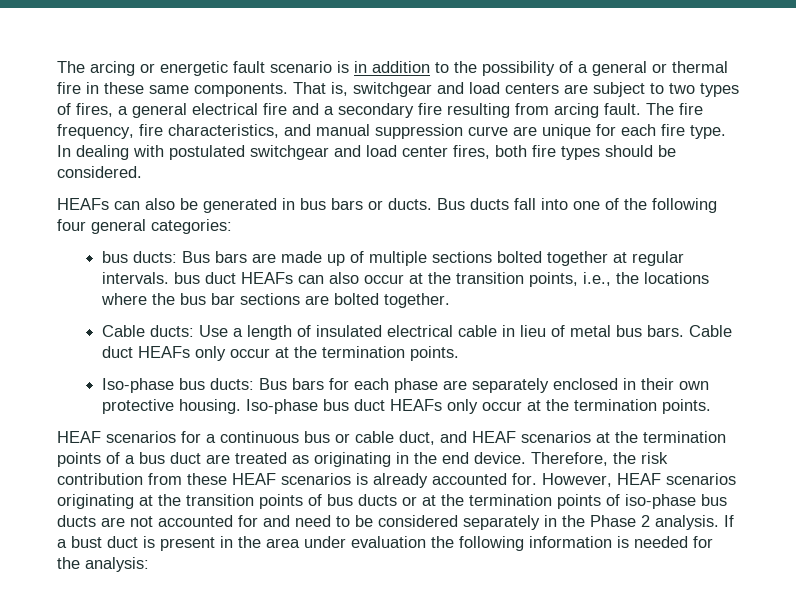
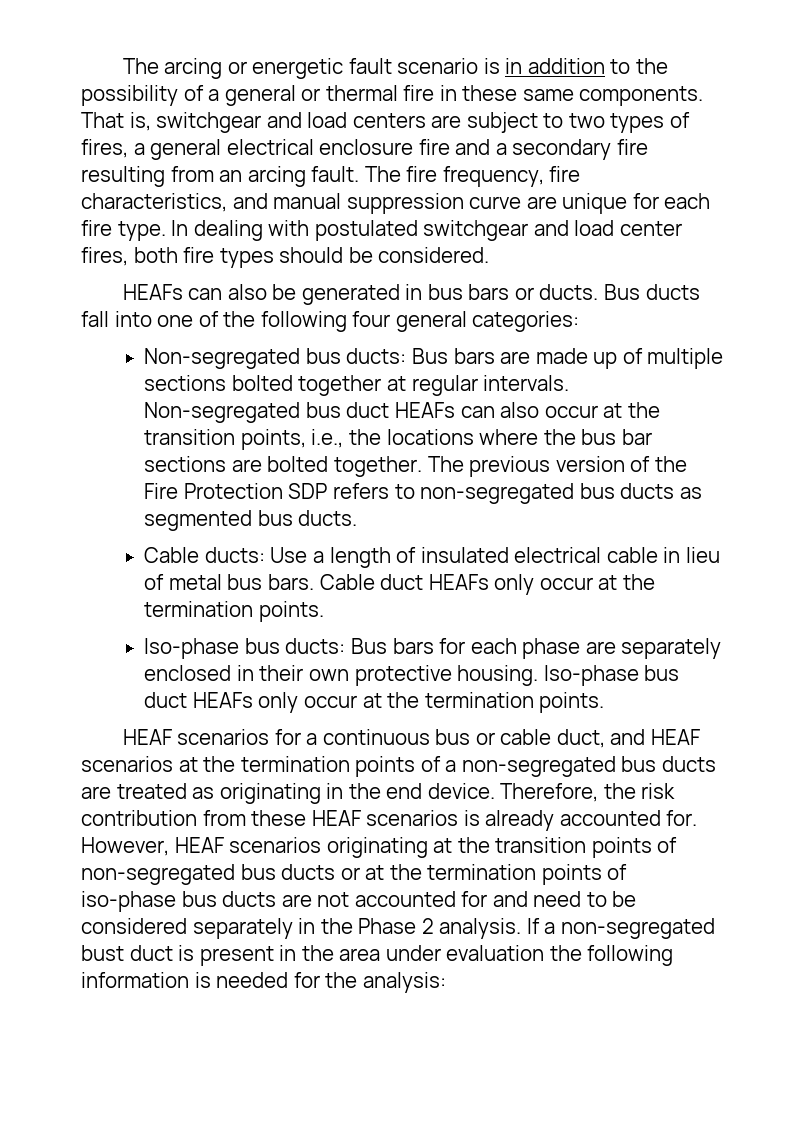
(258, 109) none -> [319,139,414,155] enclosure
(549, 109) none -> [219,170,243,182] an
(232, 226) none -> [144,348,301,369] Non-segregated
(170, 278) none -> [144,402,301,423] Non-segregated
(451, 300) none -> [427,456,687,477] [144,483,702,504] [144,510,358,531] The previous version of the Fire Protection SDP refers to non-segregated bus ducts as segmented bus ducts.
[139,452,201,464] bus duct -> [461,756,716,777] non-segregated bus ducts
(322, 500) none -> [81,864,235,885] non-segregated
(67, 543) none -> [560,918,715,939] non-segregated

